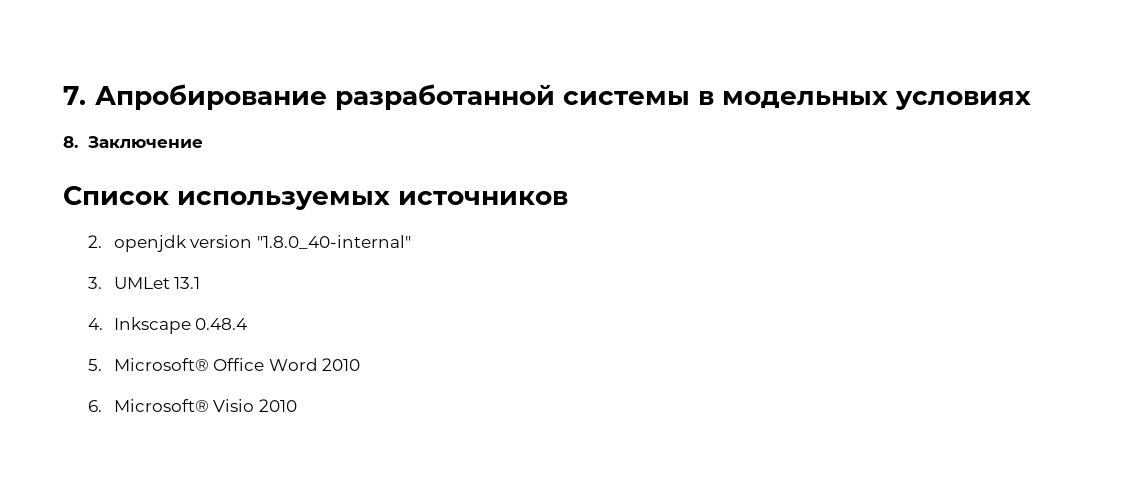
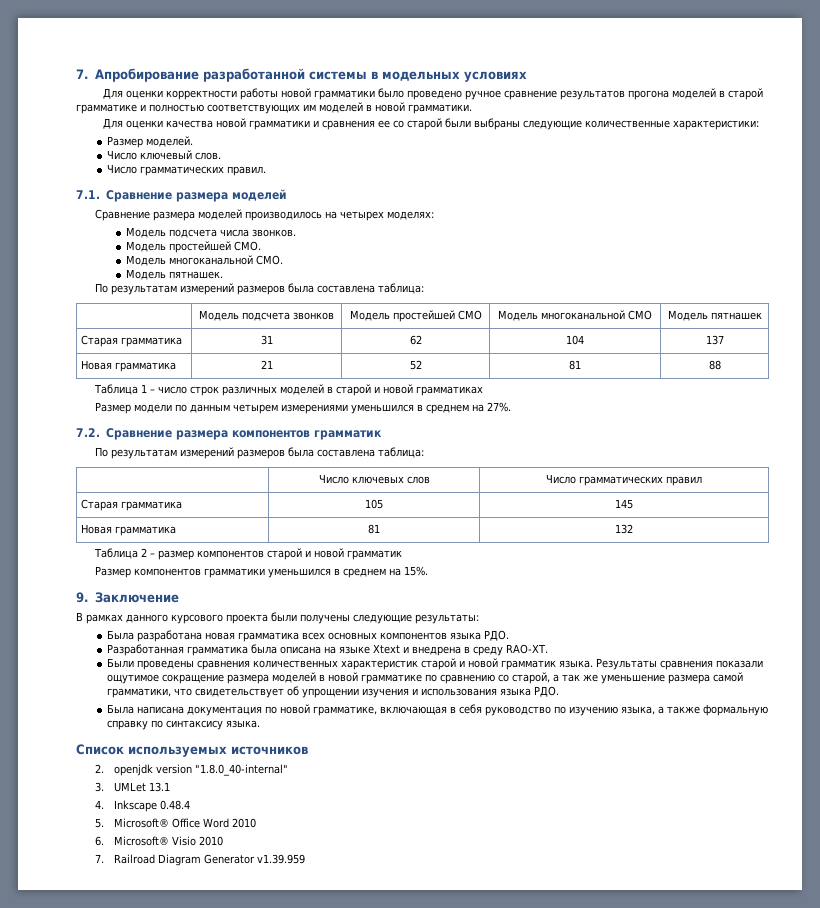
[63,136,204,148] 8. Заключение -> [102,88,763,100] [76,102,472,114] [102,118,759,130] [106,136,193,148] [106,150,221,160] [106,164,266,176] [76,189,287,202] [94,209,434,221] [125,227,296,238] [125,241,261,253] [125,255,283,266] [125,269,223,280] [94,283,424,295] [199,310,334,321] [349,310,482,322] [498,310,653,321] [667,310,762,321] [80,335,182,347] [260,335,273,345] [409,335,422,345] [566,335,584,345] [705,335,724,345] [80,360,176,372] [260,360,273,369] [409,360,422,370] [569,360,581,370] [708,360,721,370] [93,384,483,396] [94,402,511,414] [76,428,382,440] [94,447,424,459] [318,474,430,484] [546,474,702,486] [80,499,182,511] [365,499,383,509] [615,499,633,509] [80,524,176,536] [368,524,380,534] [615,524,633,534] [93,548,402,560] [94,566,428,578] [76,592,179,603] [76,612,479,624] [106,630,509,642] [106,644,548,656] [106,658,763,670] [106,672,743,684] [106,686,559,698] [106,704,768,716] [106,720,260,730] Для оценки корректности работы новой грамматики было проведено ручное сравнение результатов прогона моделей в старой грамматике и полностью соответствующих им моделей в новой грамматики. // Для оценки качества новой грамматики и сравнения ее со старой были выбраны следующие количественные характеристики: // Размер моделей. // Число ключевый слов. // Число грамматических правил. // 7.1. Сравнение размера моделей // Сравнение размера моделей производилось на четырех моделях: // Модель подсчета числа звонков. // Модель простейшей СМО. // Модель многоканальной СМО. // Модель пятнашек. // По результатам измерений размеров была составлена таблица: // | Модель подсчета звонков | Модель простейшей СМО | Модель многоканальной СМО | Модель пятнашек // Старая грамматика | 31 | 62 | 104 | 137 // Новая грамматика | 21 | 52 | 81 | 88 // Таблица 1 – число строк различных моделей в старой и новой грамматиках // Размер модели по данным четырем измерениями уменьшился в среднем на 27%. // 7.2. Сравнение размера компонентов грамматик // По результатам измерений размеров была составлена таблица: // | Число ключевых слов | Число грамматических правил // Старая грамматика | 105 | 145 // Новая грамматика | 81 | 132 // Таблица 2 – размер компонентов старой и новой грамматик // Размер компонентов грамматики уменьшился в среднем на 15%. // 9. Заключение // В рамках данного курсового проекта были получены следующие результаты: // Была разработана новая грамматика всех основных компонентов языка РДО. // Разработанная грамматика была описана на языке Xtext и внедрена в среду RAO-XT. // Были проведены сравнения количественных характеристик старой и новой грамматик языка. Результаты сравнения показали ощутимое сокращение размера моделей в новой грамматике по сравнению со старой, а так же уменьшение размера самой грамматики, что свидетельствует об упрощении изучения и использования языка РДО. // Была написана документация по новой грамматике, включающая в себя руководство по изучению языка, а также формальную справку по синтаксису языка.
(297, 405) none -> [94,854,305,866] // 7. Railroad Diagram Generator v1.39.959

